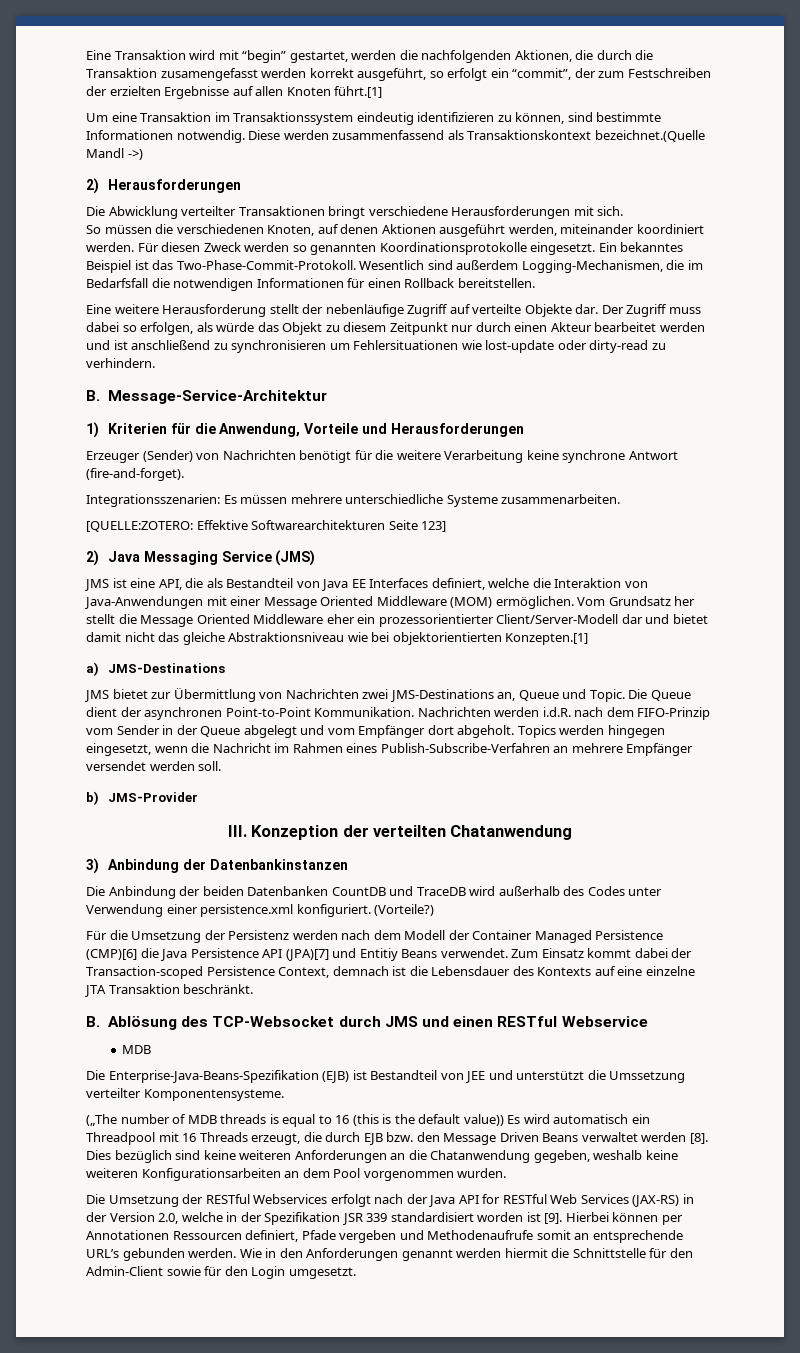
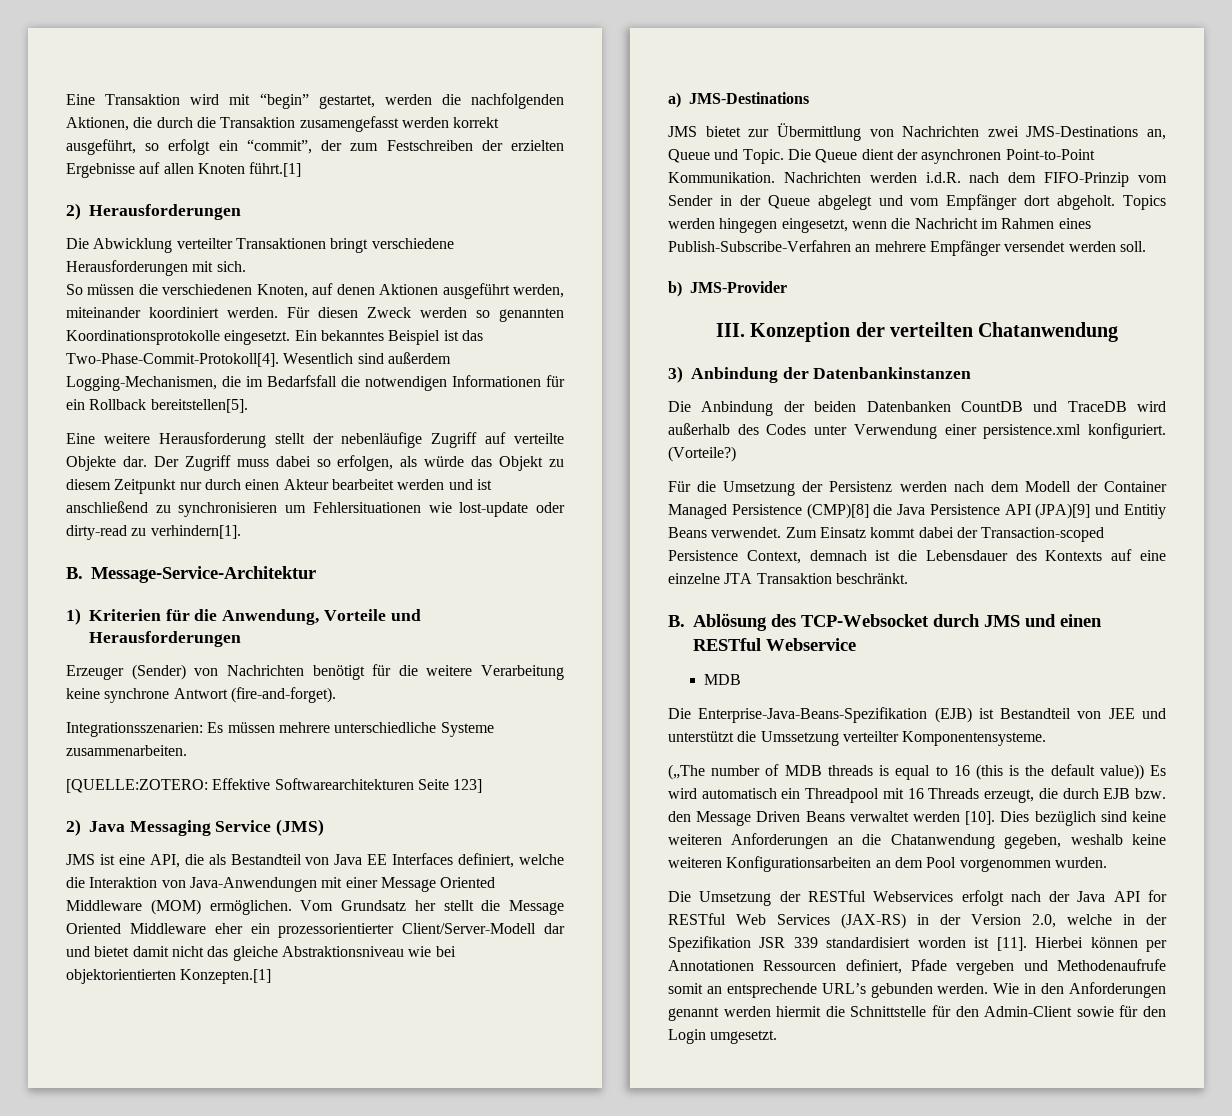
[86,112,662,125] [86,130,705,143] [86,148,143,160] // Um eine Transaktion im Transaktionssystem eindeutig identifizieren zu können, sind bestimmte Informationen notwendig. Diese werden zusammenfassend als Transaktionskontext bezeichnet.(Quelle Mandl ->) -> (302, 169) none
[176,260,356,270] Two-Phase-Commit-Protokoll. -> [66,353,279,367] Two-Phase-Commit-Protokoll[4].
[367,278,535,288] einen Rollback bereitstellen. -> [66,399,248,413] ein Rollback bereitstellen[5].
[86,358,155,368] verhindern. -> [150,525,241,539] verhindern[1].
[86,949,137,960] (CMP)[6] -> [806,503,869,519] (CMP)[8]
[285,949,329,961] (JPA)[7] -> [1035,503,1091,519] (JPA)[9]
[689,1133,708,1144] [8]. -> [965,811,996,825] [10].
[544,1213,563,1224] [9]. -> [996,937,1027,951] [11].

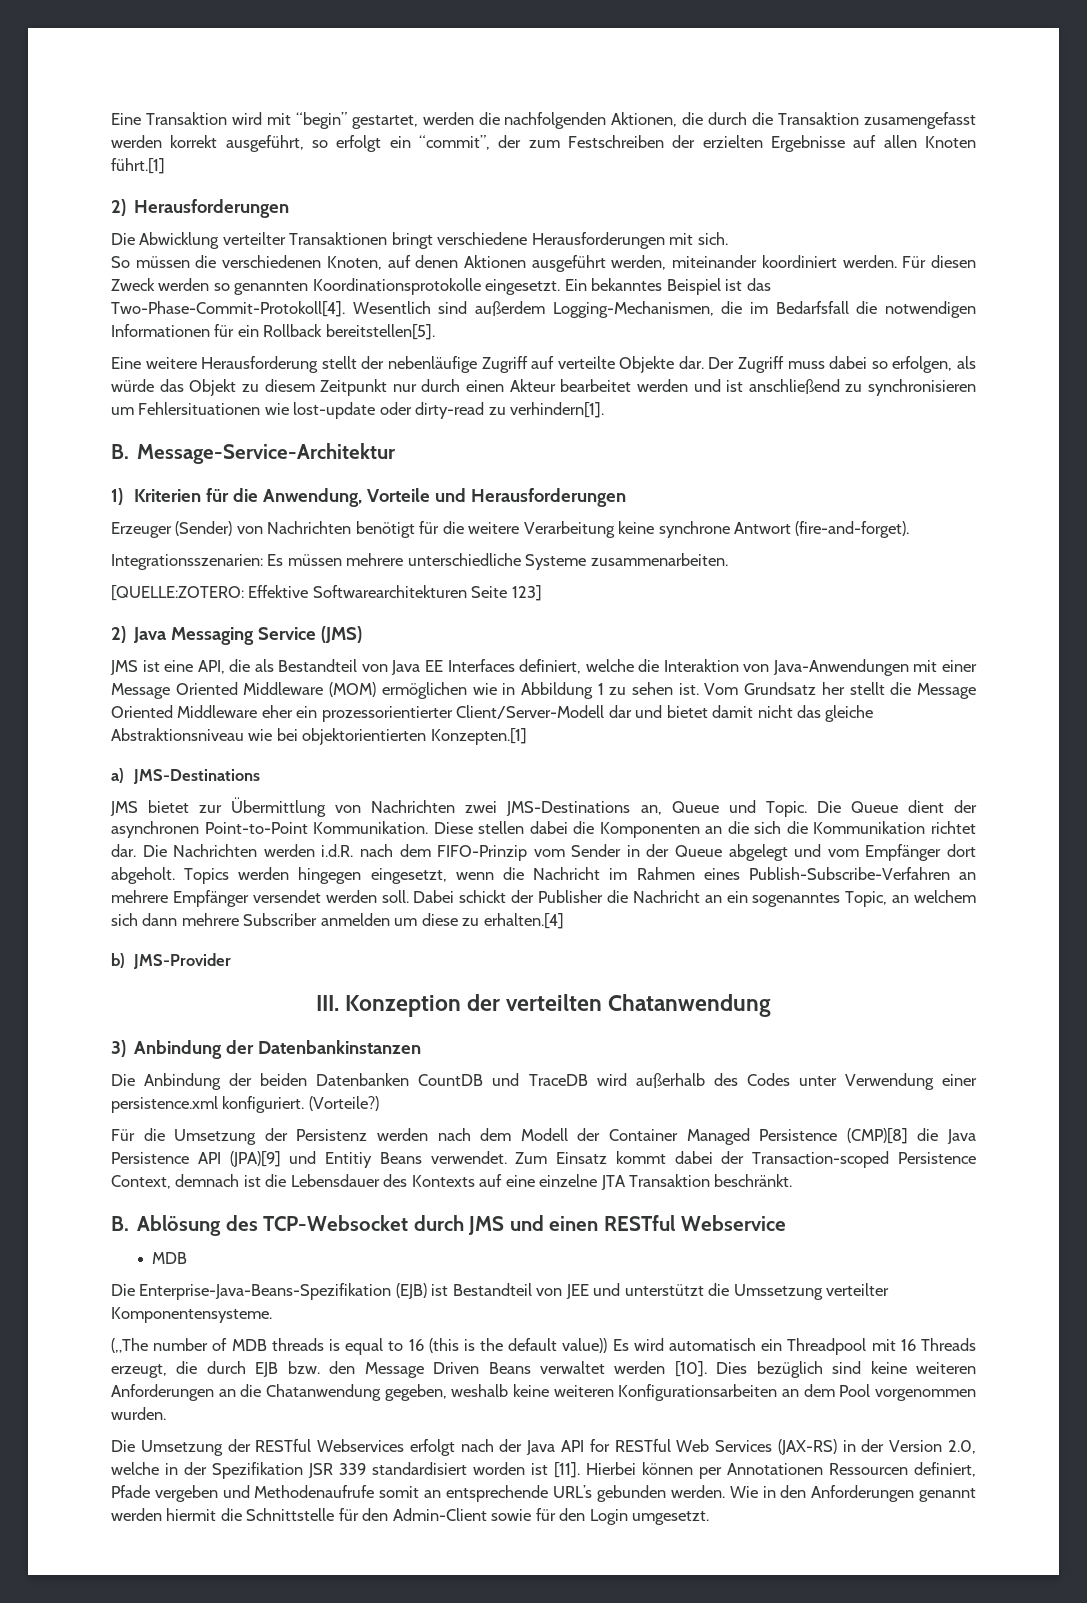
[209,900,292,915] ermöglichen. -> [381,682,699,699] ermöglichen wie in Abbildung 1 zu sehen ist.
(775, 177) none -> [433,821,977,838] [111,844,167,857] Diese stellen dabei die Komponenten an die sich die Kommunikation richtet dar. Die
(1146, 246) none -> [413,890,976,907] [111,913,564,929] Dabei schickt der Publisher die Nachricht an ein sogenanntes Topic, an welchem sich dann mehrere Subscriber anmelden um diese zu erhalten.[4]

